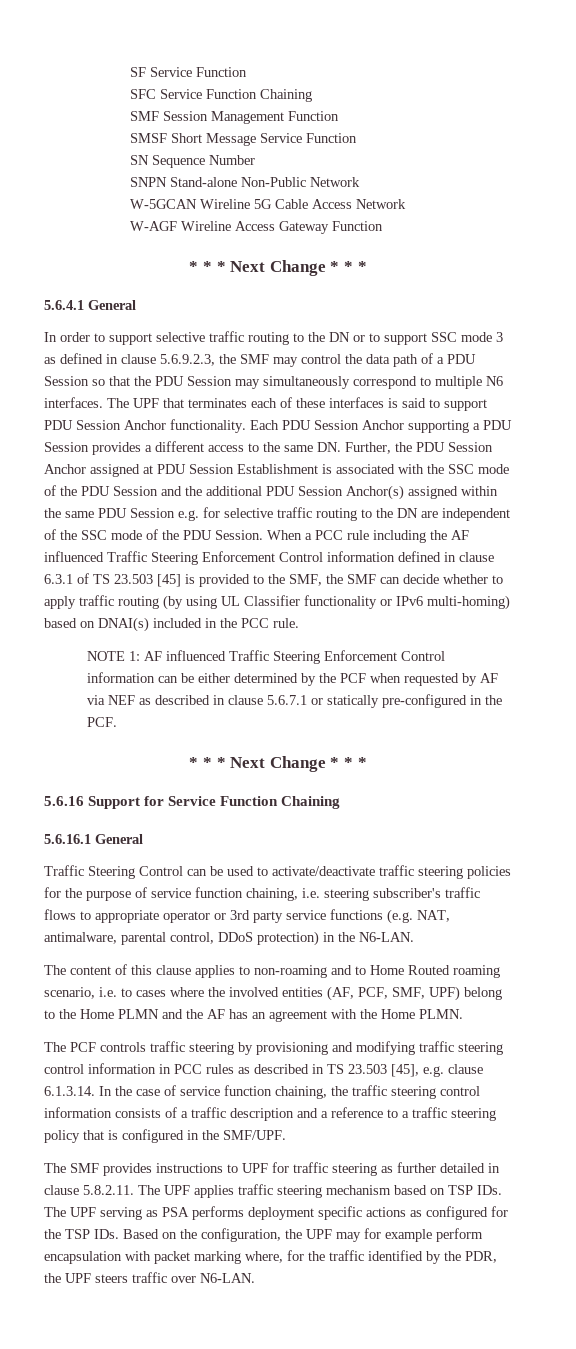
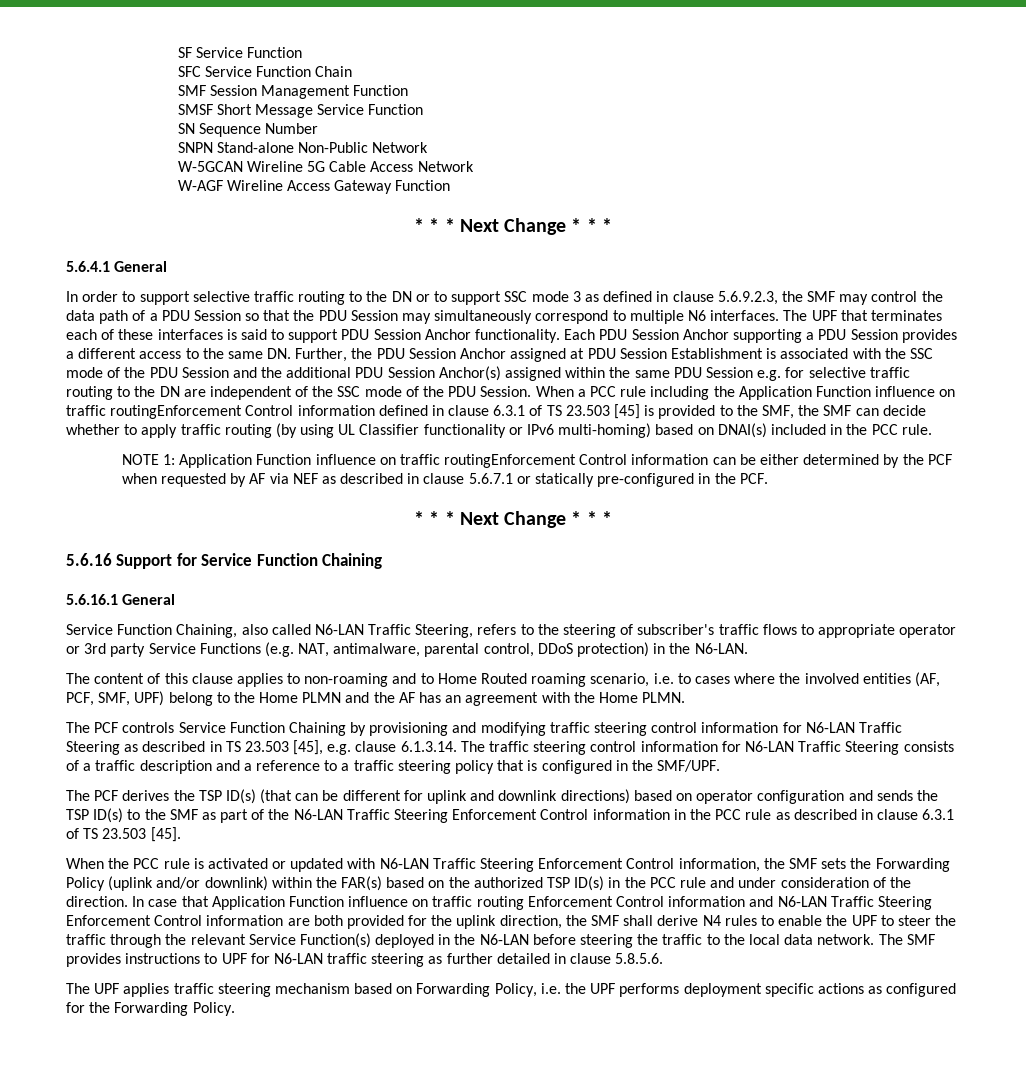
[259,89,312,102] Chaining -> [315,66,353,77] Chain
[451,530,469,540] [44,551,275,565] AF influenced Traffic Steering Enforcement -> [738,386,956,400] [66,405,243,419] Application Function influence on traffic routingEnforcement
[143,650,397,664] AF influenced Traffic Steering Enforcement -> [179,454,577,468] Application Function influence on traffic routingEnforcement
[44,865,511,879] [44,887,369,901] Traffic Steering Control can be used to activate/deactivate traffic steering policies for the purpose of service function chaining, i.e. steering -> [66,624,634,638] Service Function Chaining, also called N6-LAN Traffic Steering, refers to the steering of
[286,909,383,920] service functions -> [148,643,261,654] Service Functions
[150,1041,234,1055] traffic steering -> [178,722,346,736] Service Function Chaining
[159,1064,234,1074] in PCC rules -> [782,722,902,733] [66,741,120,755] for N6-LAN Traffic Steering
[99,1085,480,1099] [44,1107,112,1118] In the case of service function chaining, the traffic steering control information -> [460,741,900,755] The traffic steering control information for N6-LAN Traffic Steering
(66, 1168) none -> [94,789,938,804] [66,808,955,823] [66,827,181,842] [66,858,950,872] [66,876,911,891] [66,896,932,910] [66,915,957,929] [66,933,903,948] PCF derives the TSP ID(s) (that can be different for uplink and downlink directions) based on operator configuration and sends the TSP ID(s) to the SMF as part of the N6-LAN Traffic Steering Enforcement Control information in the PCC rule as described in clause 6.3.1 of TS 23.503 [45]. // When the PCC rule is activated or updated with N6-LAN Traffic Steering Enforcement Control information, the SMF sets the Forwarding Policy (uplink and/or downlink) within the FAR(s) based on the authorized TSP ID(s) in the PCC rule and under consideration of the direction. In case that Application Function influence on traffic routing Enforcement Control information and N6-LAN Traffic Steering Enforcement Control information are both provided for the uplink direction, the SMF shall derive N4 rules to enable the UPF to steer the traffic through the relevant Service Function(s) deployed in the N6-LAN before steering the traffic to the local data network. The
(289, 1167) none -> [273,953,323,964] N6-LAN
[83,1185,134,1195] 5.8.2.11. -> [615,953,664,964] 5.8.5.6. //
[448,1185,502,1195] [44,1207,189,1220] TSP IDs. The UPF serving as PSA -> [416,983,616,997] Forwarding Policy, i.e. the UPF
[65,1228,483,1242] [44,1250,497,1264] [44,1272,255,1283] TSP IDs. Based on the configuration, the UPF may for example perform encapsulation with packet marking where, for the traffic identified by the PDR, the UPF steers traffic over N6-LAN. -> [114,1002,235,1016] Forwarding Policy.

